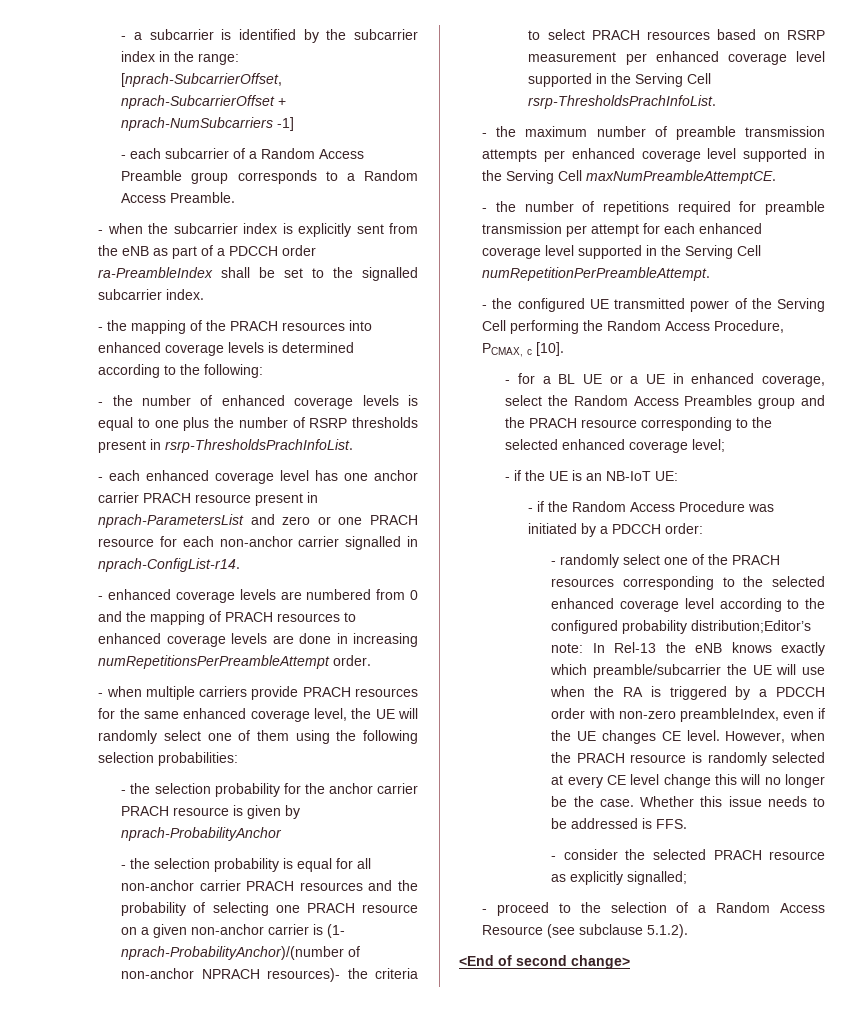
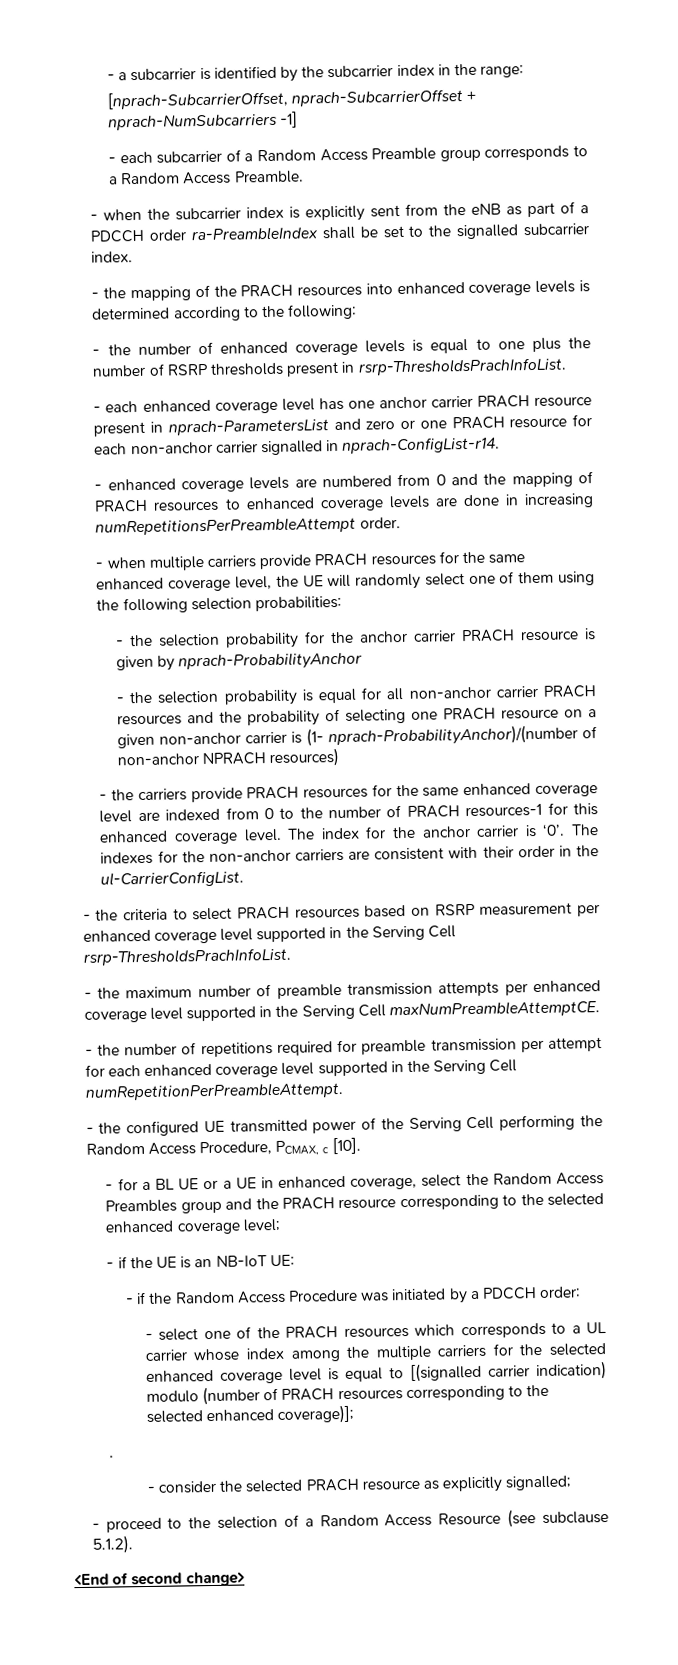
[267,968,341,982] resources)- -> [269,747,340,768] [99,783,598,803] [99,802,598,823] [99,823,600,845] [100,845,599,865] [100,870,245,888] [82,914,91,921] resources) // - the carriers provide PRACH resources for the same enhanced coverage level are indexed from 0 to the number of PRACH resources-1 for this enhanced coverage level. The index for the anchor carrier is ‘0’. The indexes for the non-anchor carriers are consistent with their order in the ul-CarrierConfigList. // -
[560,554,620,568] randomly -> (153, 1337) none
[623,576,825,590] [551,598,825,612] [551,620,812,634] [551,642,825,656] [550,664,825,678] [550,686,825,700] [551,708,825,722] [551,730,825,744] [551,752,825,766] [551,774,825,788] [551,796,825,807] [551,818,688,829] corresponding to the selected enhanced coverage level according to the configured probability distribution;Editor’s note: In Rel-13 the eNB knows exactly which preamble/subcarrier the UE will use when the RA is triggered by a PDCCH order with non-zero preambleIndex, even if the UE changes CE level. However, when the PRACH resource is randomly selected at every CE level change this will no longer be the case. Whether this issue needs to be addressed is FFS. -> [414,1321,607,1339] [144,1342,607,1362] [145,1361,607,1384] [145,1384,550,1406] [145,1404,355,1424] [109,1455,115,1458] which corresponds to a UL carrier whose index among the multiple carriers for the selected enhanced coverage level is equal to [(signalled carrier indication) modulo (number of PRACH resources corresponding to the selected enhanced coverage)]; // .

